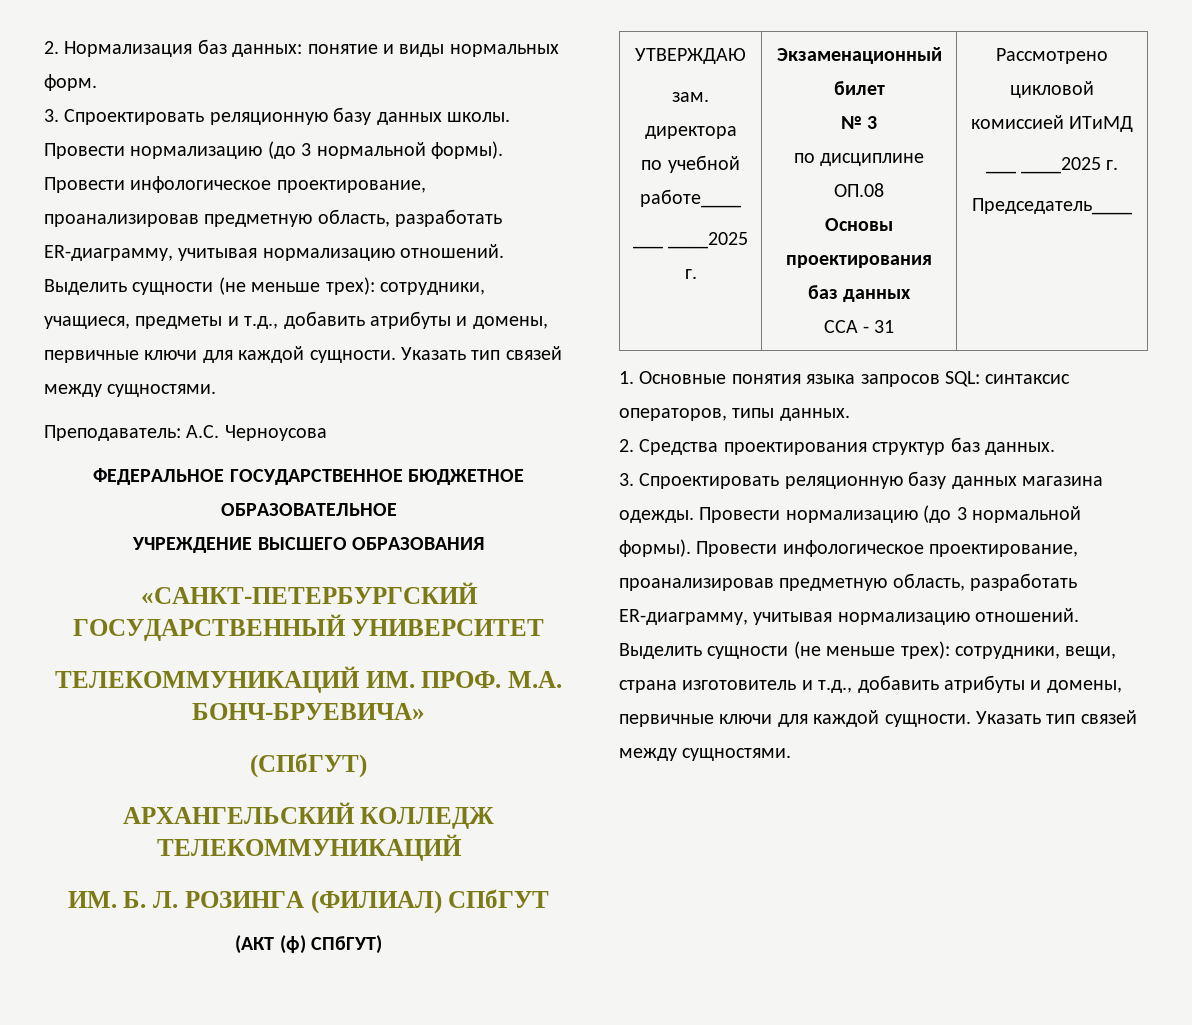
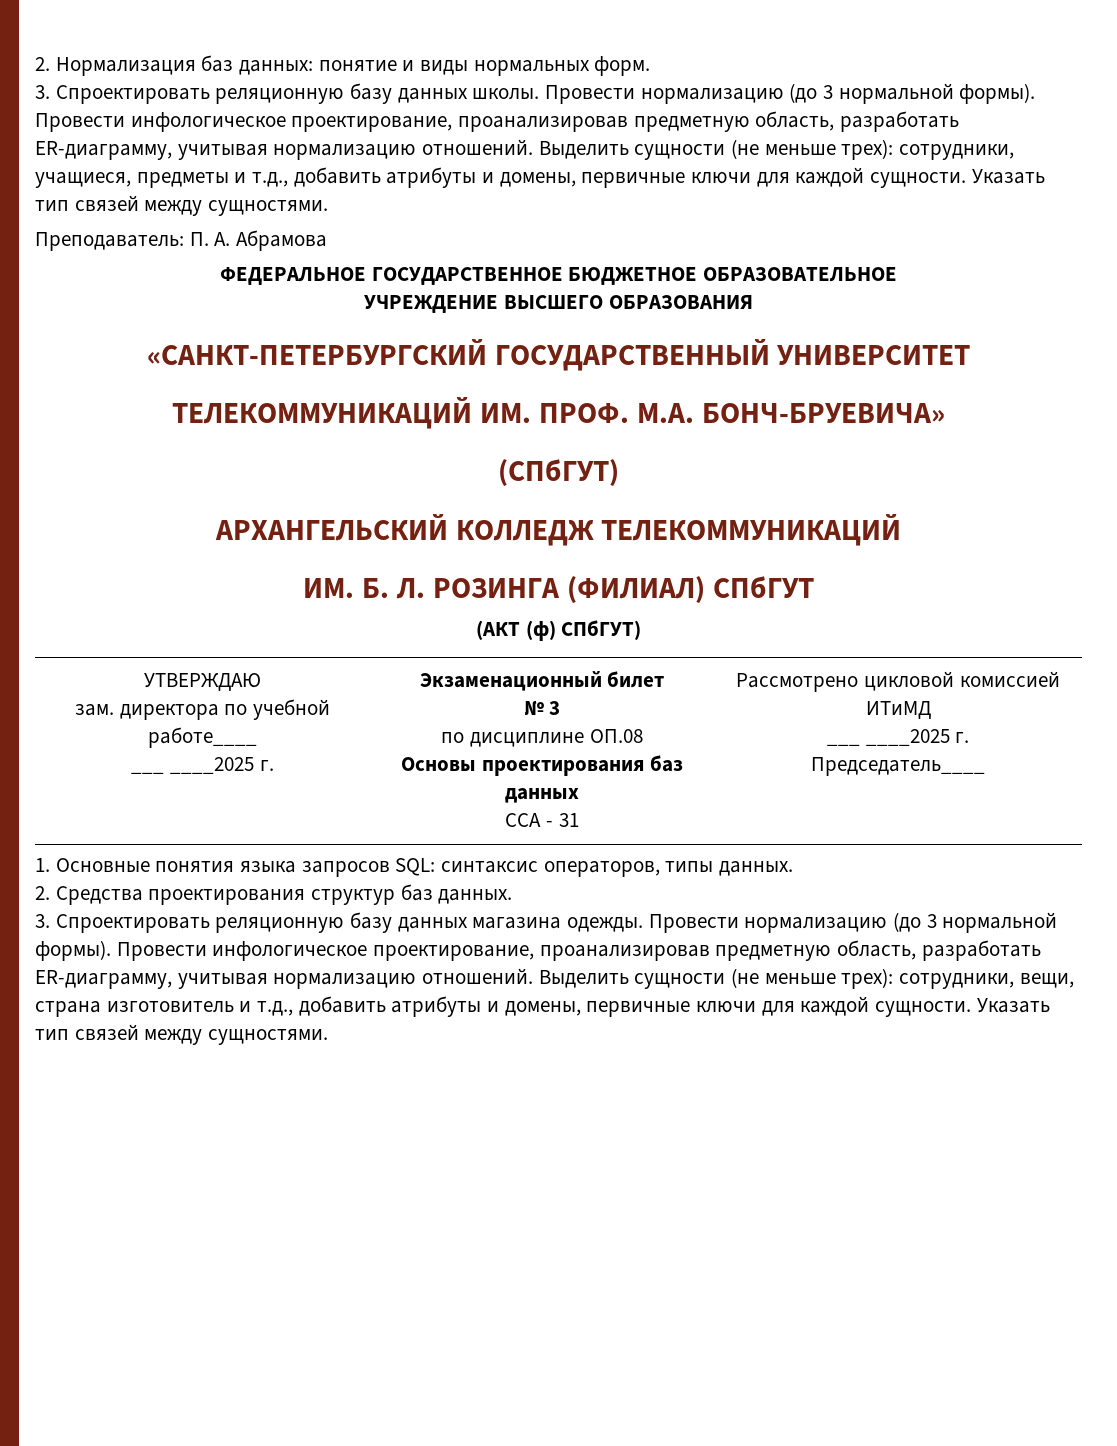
[186,425,327,441] А.С. Черноусова -> [189,230,328,251] П. А. Абрамова

